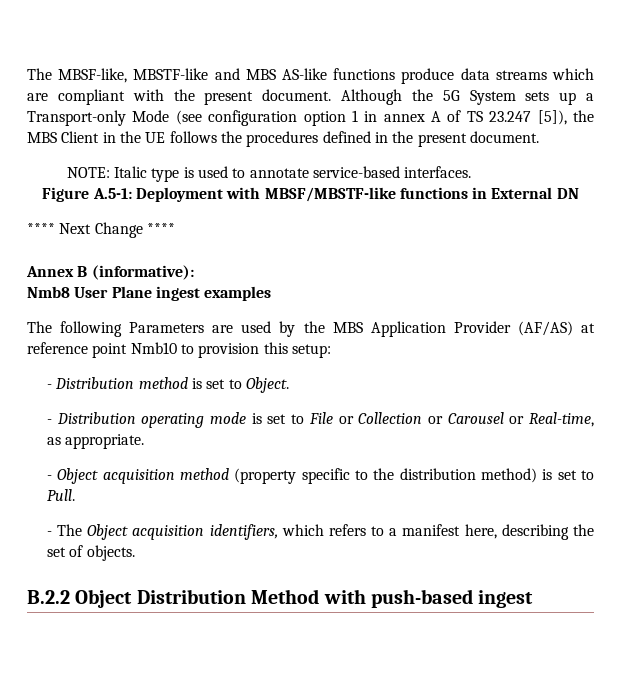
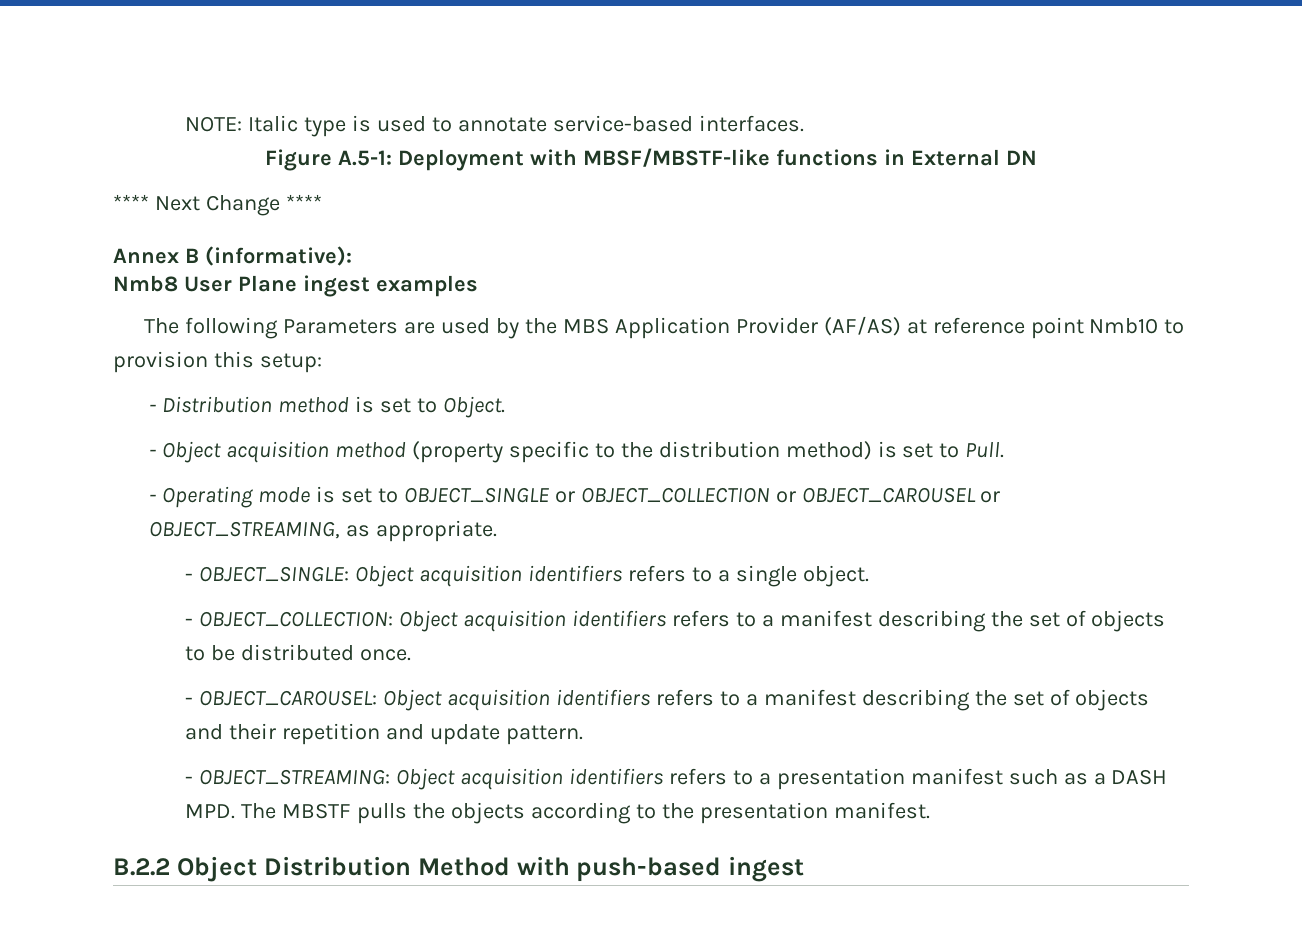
[27,68,594,84] [27,89,594,105] [27,110,594,126] [27,131,539,147] The MBSF-like, MBSTF-like and MBS AS-like functions produce data streams which are compliant with the present document. Although the 5G System sets up a Transport-only Mode (see configuration option 1 in annex A of TS 23.247 [5]), the MBS Client in the UE follows the procedures defined in the present document. // -> (185, 124) none
[46,412,594,428] [46,434,145,449] // - Distribution operating mode is set to File or Collection or Carousel or Real-time, as appropriate. -> (505, 407) none
[57,524,594,540] [46,545,135,561] The Object acquisition identifiers, which refers to a manifest here, describing the set of objects. -> [162,486,1001,508] [149,520,498,542] [185,565,869,587] [185,610,1166,632] [185,644,412,661] [185,689,1150,711] [185,723,583,745] [185,768,1168,790] [185,802,930,824] Operating mode is set to OBJECT_SINGLE or OBJECT_COLLECTION or OBJECT_CAROUSEL or OBJECT_STREAMING, as appropriate. // - OBJECT_SINGLE: Object acquisition identifiers refers to a single object. // - OBJECT_COLLECTION: Object acquisition identifiers refers to a manifest describing the set of objects to be distributed once. // - OBJECT_CAROUSEL: Object acquisition identifiers refers to a manifest describing the set of objects and their repetition and update pattern. // - OBJECT_STREAMING: Object acquisition identifiers refers to a presentation manifest such as a DASH MPD. The MBSTF pulls the objects according to the presentation manifest.

